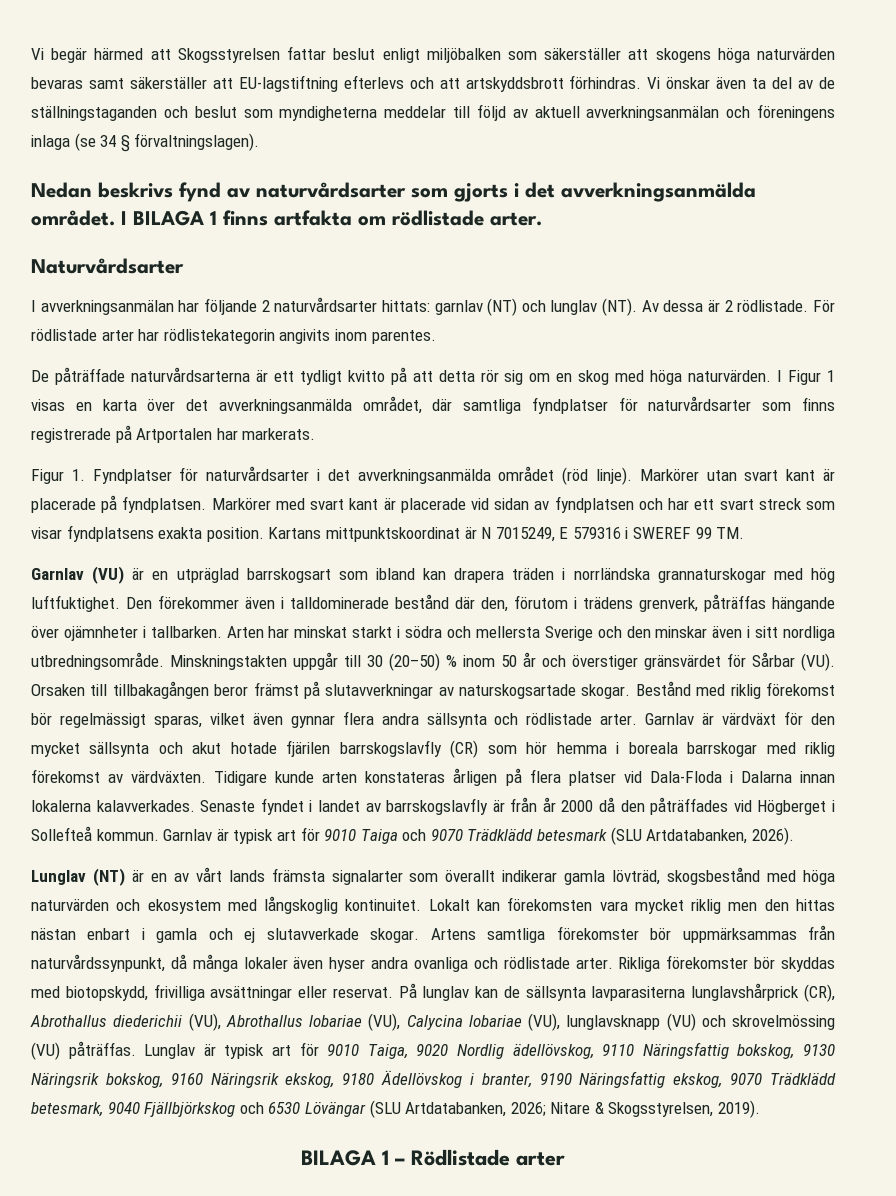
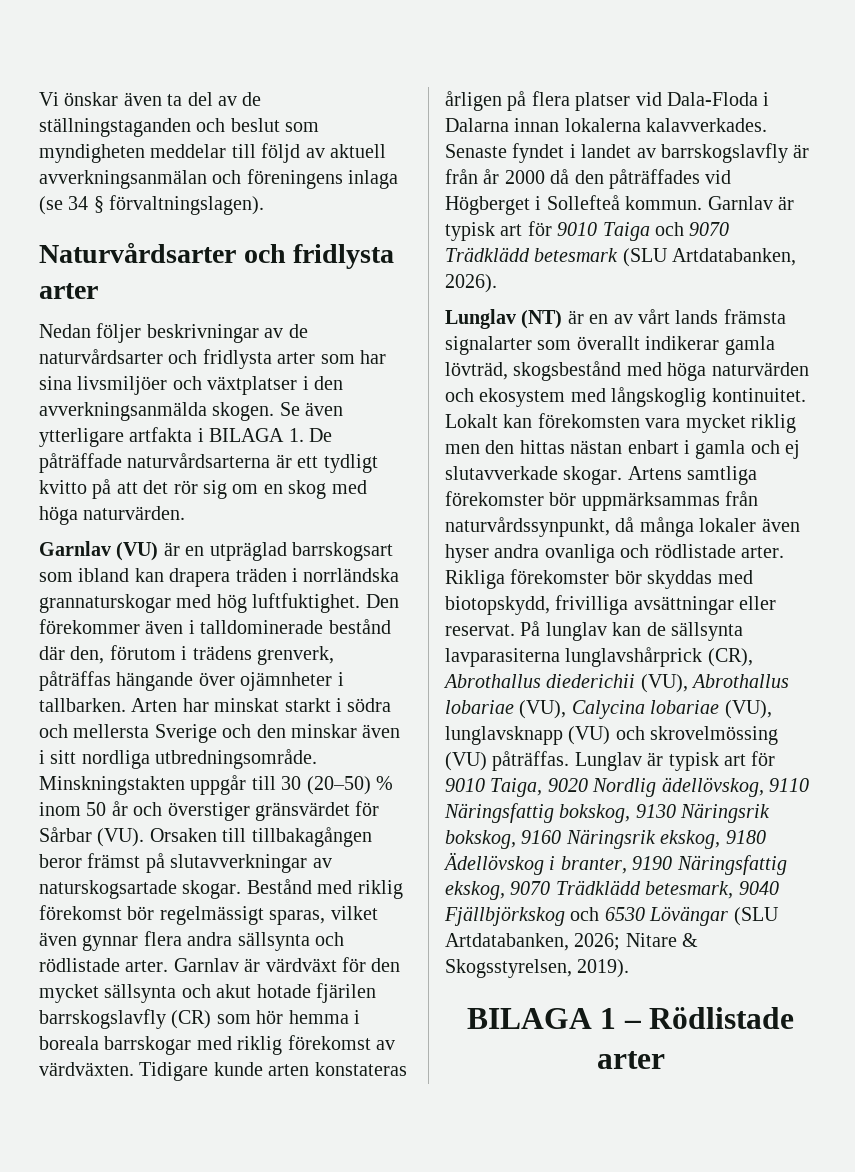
[31,46,835,63] [31,75,661,92] Vi begär härmed att Skogsstyrelsen fattar beslut enligt miljöbalken som säkerställer att skogens höga naturvärden bevaras samt säkerställer att EU-lagstiftning efterlevs och att artskyddsbrott förhindras. Vi -> [39,92,59,106] Vi
[279,106,378,121] myndigheterna -> [39,144,145,163] myndigheten
[31,182,756,202] [31,210,542,226] [31,258,184,274] [31,297,835,316] [31,329,436,344] Nedan beskrivs fynd av naturvårdsarter som gjorts i det avverkningsanmälda området. I BILAGA 1 finns artfakta om rödlistade arter. // Naturvårdsarter // I avverkningsanmälan har följande 2 naturvårdsarter hittats: garnlav (NT) och lunglav (NT). Av dessa är 2 rödlistade. För rödlistade arter har rödlistekategorin angivits inom parentes. // -> [39,242,395,269] [39,283,98,299] [39,323,308,343] [39,349,386,369] [39,376,343,395] [39,402,344,421] [39,427,304,447] Naturvårdsarter och fridlysta arter // Nedan följer beskrivningar av de naturvårdsarter och fridlysta arter som har sina livsmiljöer och växtplatser i den avverkningsanmälda skogen. Se även ytterligare artfakta i BILAGA 1.
[438,370,475,382] detta -> [143,480,169,494] det
[777,370,836,385] [31,396,835,414] [31,425,316,443] [31,466,835,485] [31,495,835,513] [31,525,745,542] I Figur 1 visas en karta över det avverkningsanmälda området, där samtliga fyndplatser för naturvårdsarter som finns registrerade på Artportalen har markerats. // Figur 1. Fyndplatser för naturvårdsarter i det avverkningsanmälda området (röd linje). Markörer utan svart kant är placerade på fyndplatsen. Markörer med svart kant är placerade vid sidan av fyndplatsen och har ett svart streck som visar fyndplatsens exakta position. Kartans mittpunktskoordinat är N 7015249, E 579316 i SWEREF 99 TM. -> (186, 513) none

